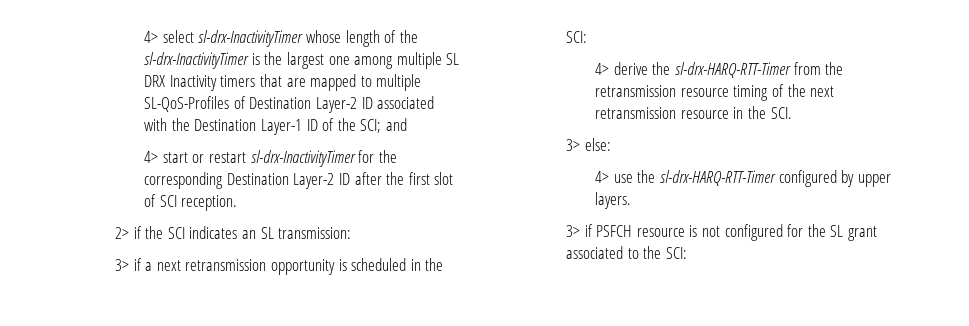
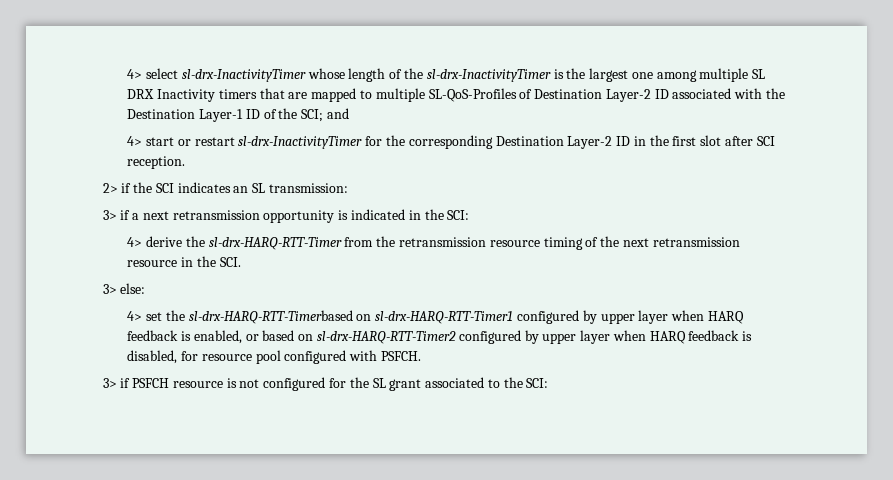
[354,172,382,185] after -> [633,136,646,146] in
[144,194,157,207] of -> [725,136,754,146] after
[351,258,407,271] scheduled -> [351,209,406,220] indicated
[613,170,891,187] [595,192,632,209] use the sl-drx-HARQ-RTT-Timer configured by upper layers. -> [146,310,744,324] [127,330,753,344] [127,350,422,364] set the sl-drx-HARQ-RTT-Timerbased on sl-drx-HARQ-RTT-Timer1 configured by upper layer when HARQ feedback is enabled, or based on sl-drx-HARQ-RTT-Timer2 configured by upper layer when HARQ feedback is disabled, for resource pool configured with PSFCH.

